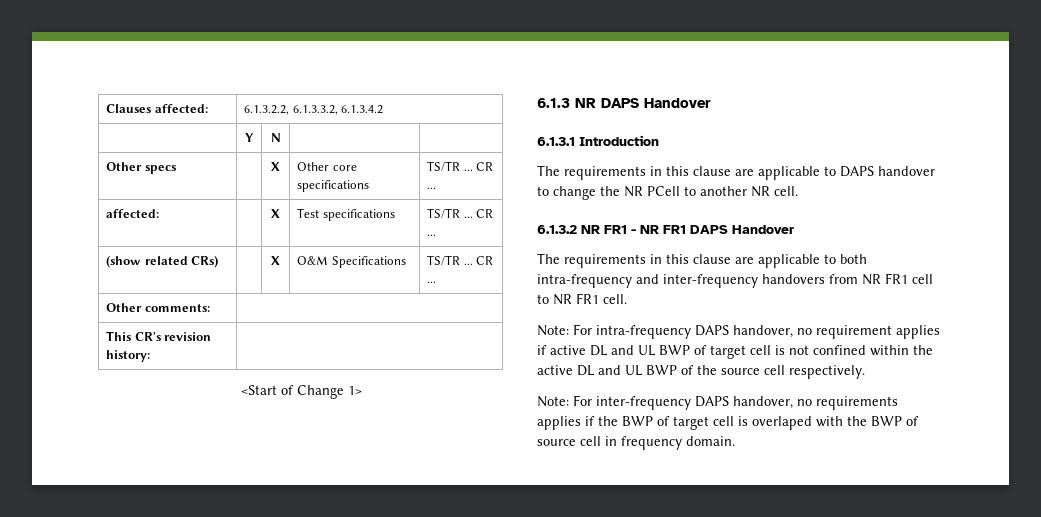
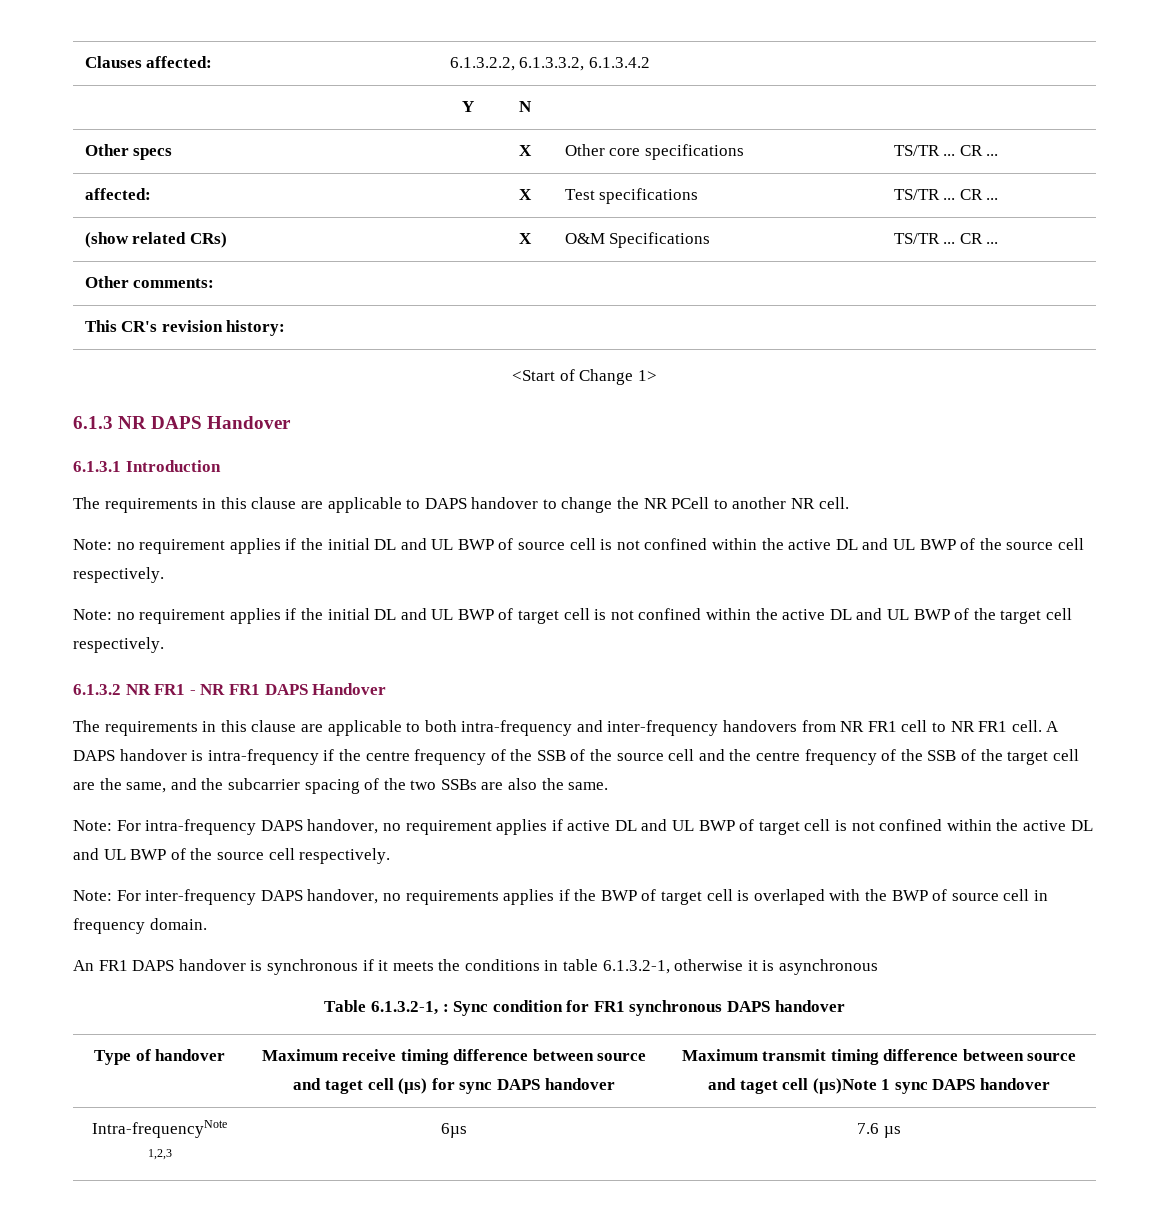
(798, 191) none -> [73,538,1084,554] [73,567,164,583] [73,608,1072,624] [73,637,164,653] // Note: no requirement applies if the initial DL and UL BWP of source cell is not confined within the active DL and UL BWP of the source cell respectively. // Note: no requirement applies if the initial DL and UL BWP of target cell is not confined within the active DL and UL BWP of the target cell respectively.
(627, 299) none -> [1046,721,1060,732] [73,749,1079,765] [73,778,609,794] A DAPS handover is intra-frequency if the centre frequency of the SSB of the source cell and the centre frequency of the SSB of the target cell are the same, and the subcarrier spacing of the two SSBs are also the same.
(735, 441) none -> [73,959,879,975] [324,1000,845,1016] [93,1049,226,1065] [261,1049,647,1065] [293,1078,615,1094] [681,1049,1077,1065] [707,1078,1051,1094] [92,1120,227,1138] [147,1149,172,1160] [440,1123,467,1138] [857,1123,901,1138] // An FR1 DAPS handover is synchronous if it meets the conditions in table 6.1.3.2-1, otherwise it is asynchronous // Table 6.1.3.2-1, : Sync condition for FR1 synchronous DAPS handover // Type of handover | Maximum receive timing difference between source and taget cell (µs) for sync DAPS handover | Maximum transmit timing difference between source and taget cell (µs)Note 1 sync DAPS handover // Intra-frequencyNote 1,2,3 | 6µs | 7.6 µs

